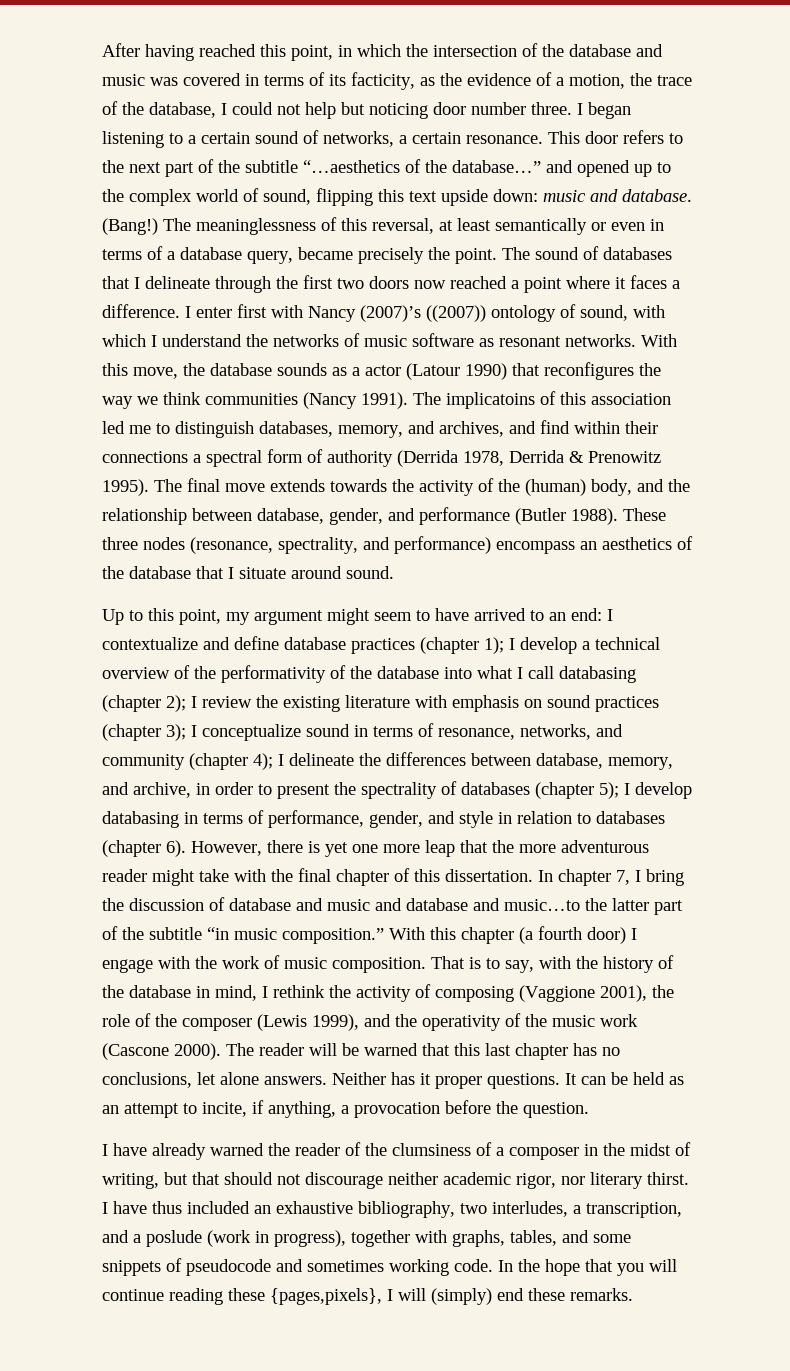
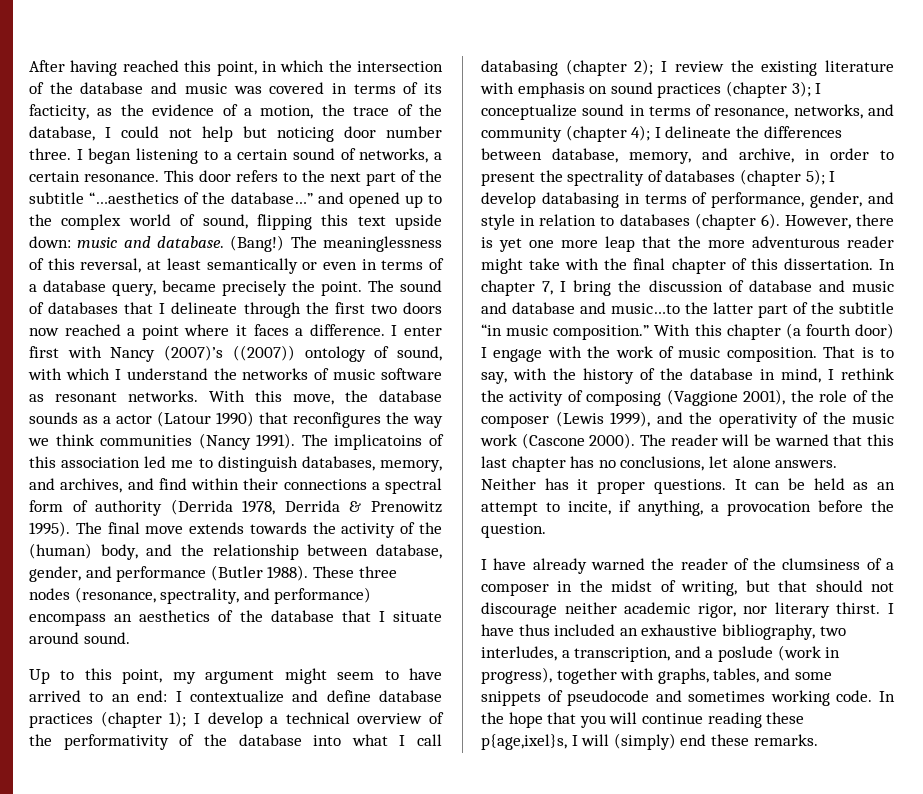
[270,1288,382,1305] {pages,pixels}, -> [481,734,567,750] p{age,ixel}s,

